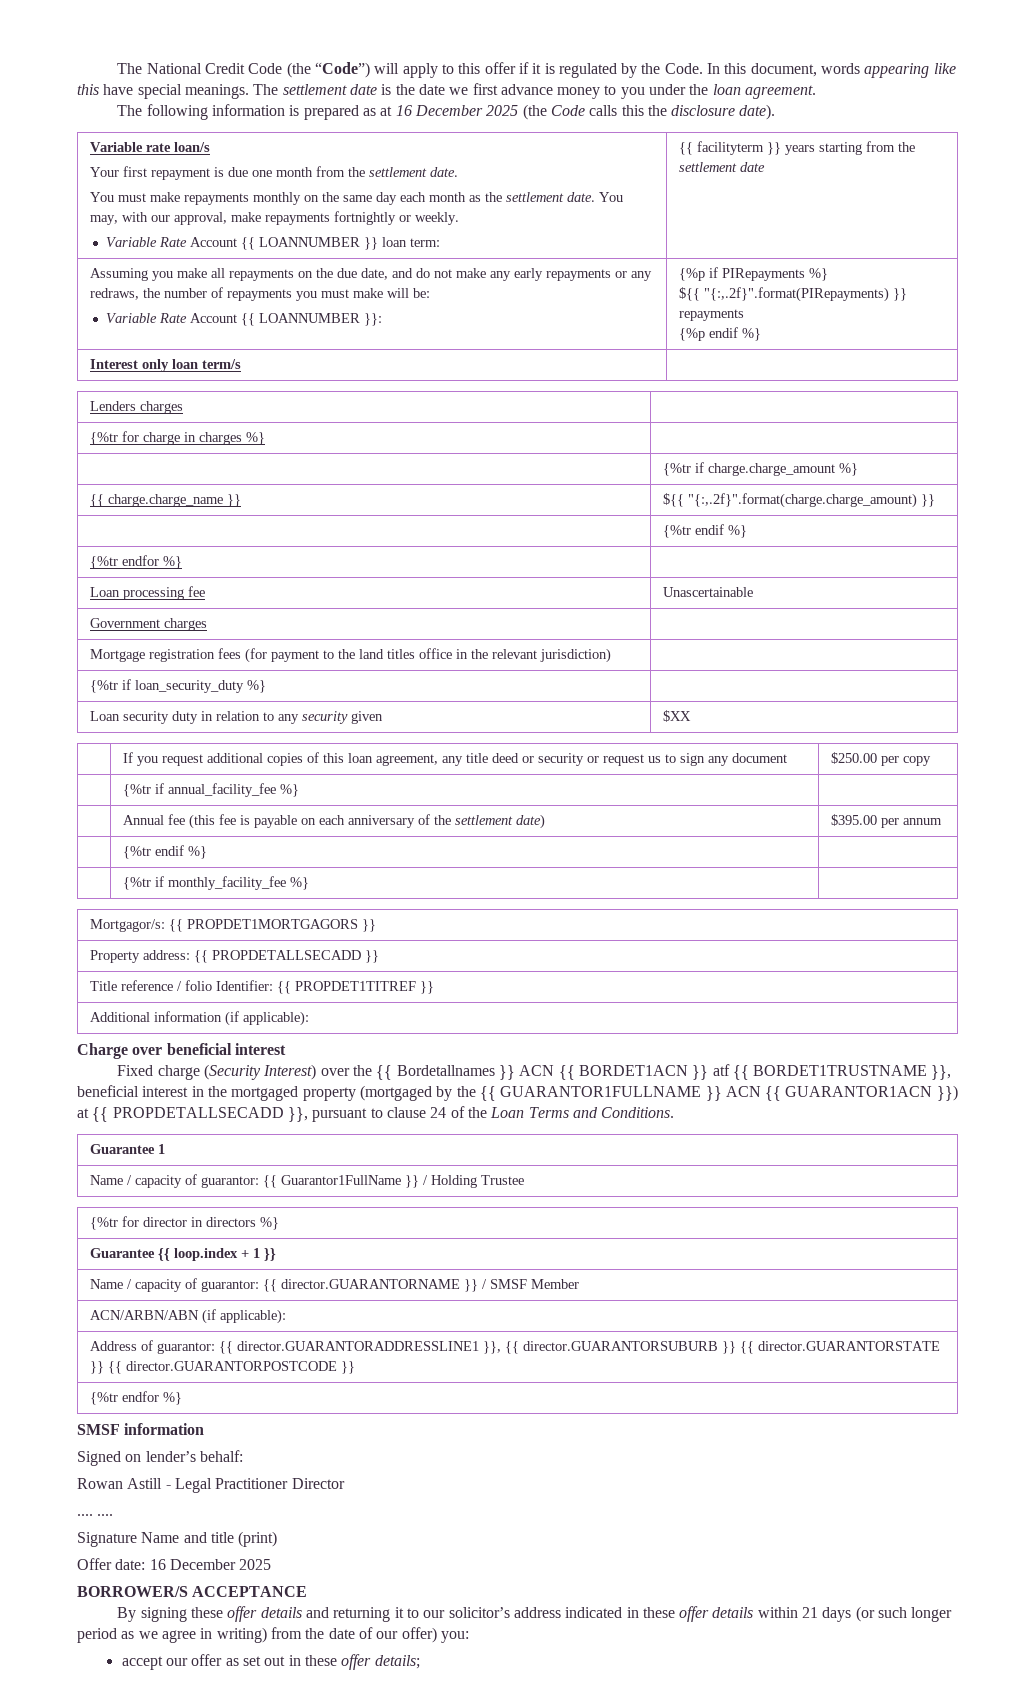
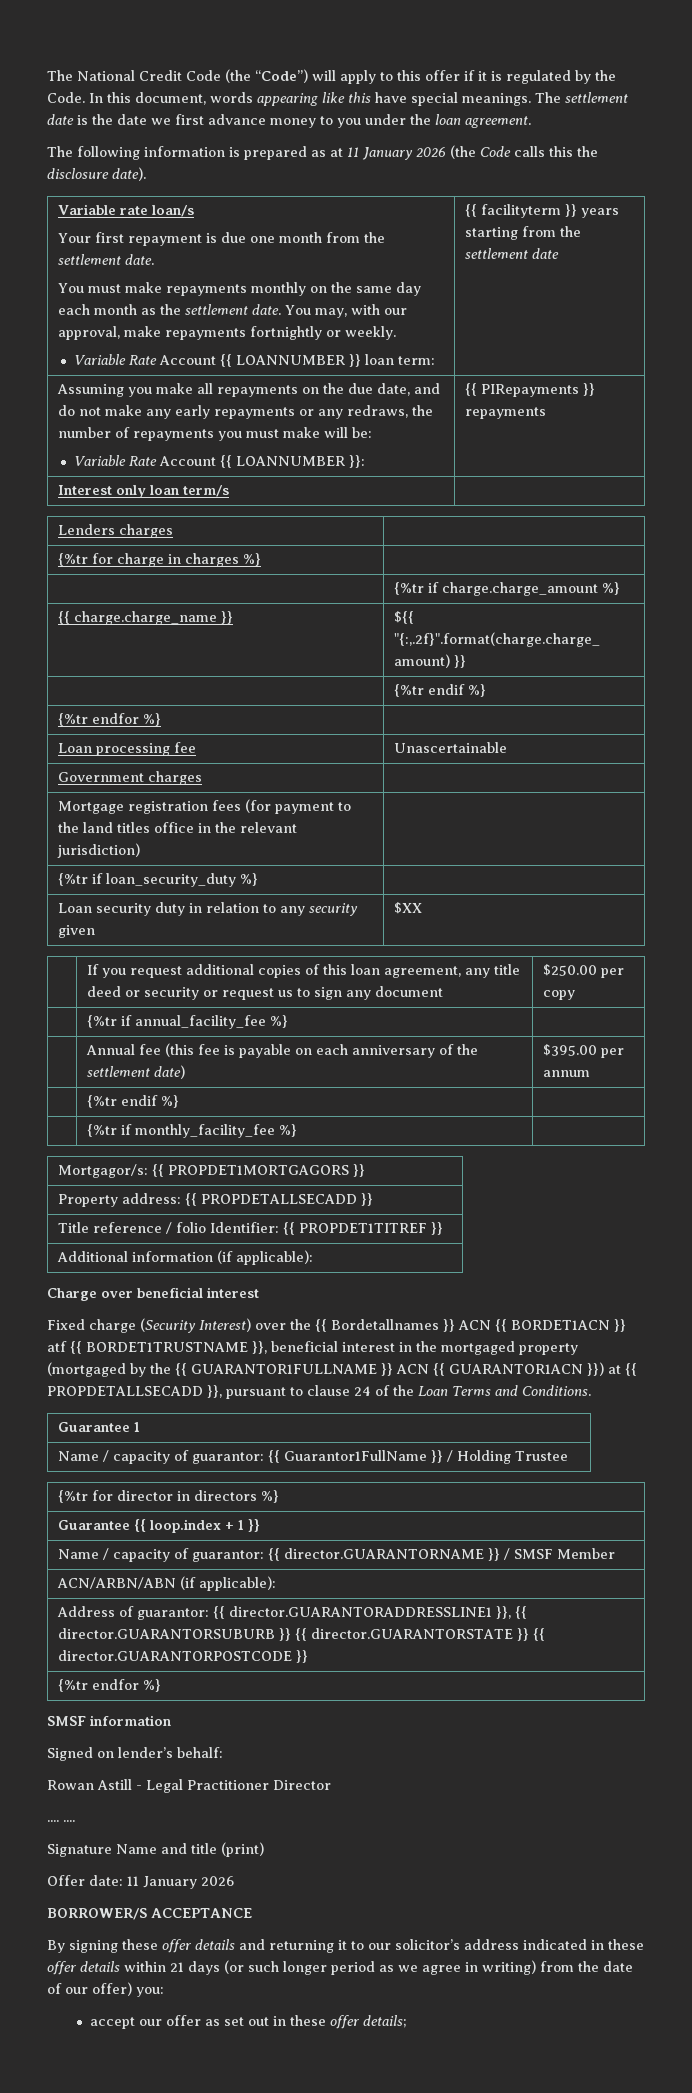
[395,105,519,116] 16 December 2025 -> [347,147,446,160] 11 January 2026
[678,267,828,281] [678,287,889,302] {%p if PIRepayments %} // ${{ "{:,.2f}".format(PIRepayments) -> [465,383,580,397] {{ PIRepayments
[678,327,761,341] // {%p endif %} -> (547, 413) none
[149,1559,272,1570] 16 December 2025 -> [127,1876,234,1889] 11 January 2026

